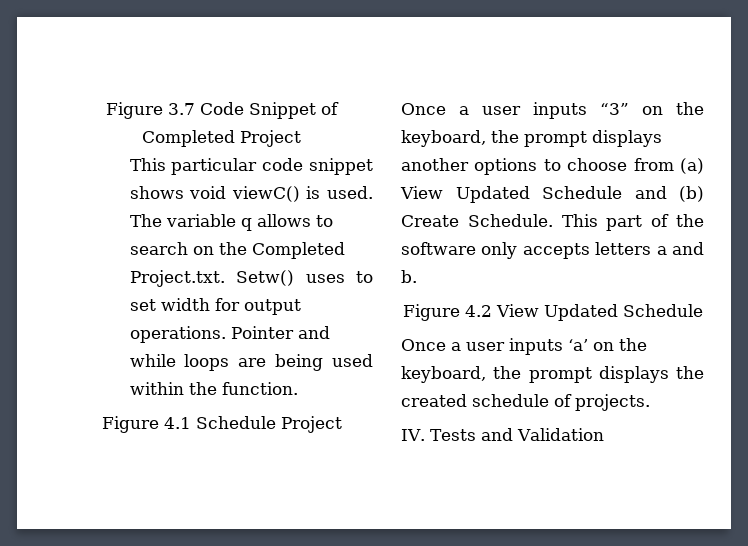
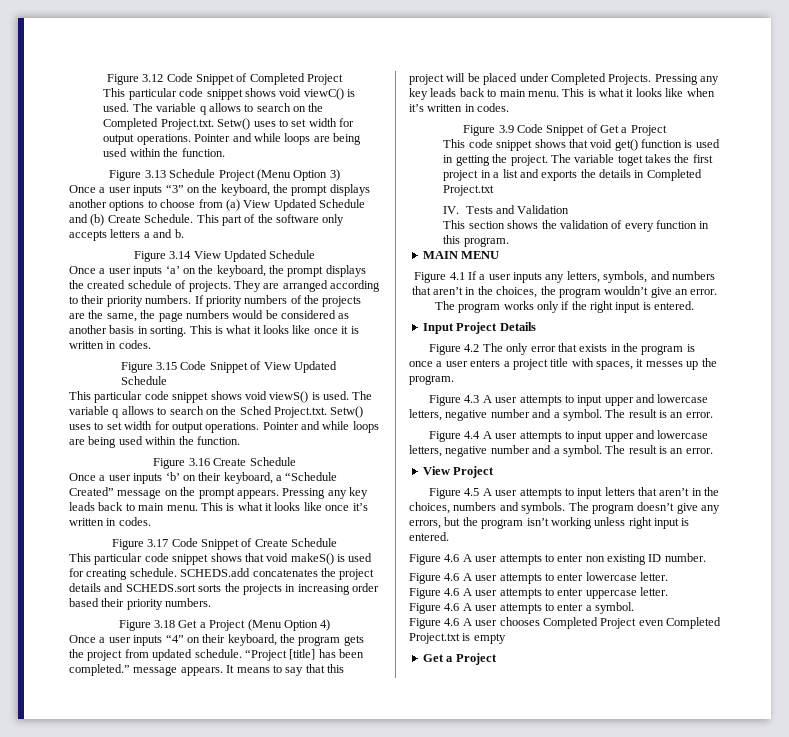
[106,102,195,119] Figure 3.7 -> [106,74,164,85] Figure 3.12
[163,417,191,429] 4.1 -> [144,170,166,178] 3.13
(342, 424) none -> [256,169,340,181] (Menu Option 3)
[464,305,492,317] 4.2 -> [169,251,192,259] 3.14
[401,428,604,441] // IV. Tests and Validation -> [233,280,380,292] [69,295,362,307] [69,310,350,322] [69,325,359,337] [69,340,151,349] [120,361,337,373] [120,376,167,385] [69,391,373,403] [69,406,364,418] [69,421,379,433] [69,436,240,448] [153,457,296,469] [69,472,338,484] [69,487,368,499] [69,502,368,511] [69,517,151,526] [111,538,338,550] [69,553,373,565] [69,568,375,580] [69,583,379,595] [69,598,212,610] [118,619,331,631] [69,634,364,646] [69,649,364,661] [69,664,344,676] [409,73,719,85] [409,88,715,100] [409,103,510,112] [463,124,667,136] [443,139,720,151] [443,154,713,166] [443,169,702,181] [443,185,495,196] [443,205,570,214] [443,220,710,232] [443,235,509,247] [422,251,500,259] [414,271,715,283] [411,286,718,298] [434,301,695,313] [422,322,536,334] [429,343,695,355] [409,358,717,370] [409,375,454,385] [429,394,709,406] [409,409,713,421] [429,430,709,442] [409,445,713,457] [422,466,495,478] [429,487,720,499] [409,502,720,514] [409,517,690,529] [409,532,449,541] [409,553,706,565] [409,572,668,584] [409,587,668,599] [409,602,634,614] [409,617,721,629] [409,633,506,644] [422,653,497,665] They are arranged according to their priority numbers. If priority numbers of the projects are the same, the page numbers would be considered as another basis in sorting. This is what it looks like once it is written in codes. // Figure 3.15 Code Snippet of View Updated Schedule // This particular code snippet shows void viewS() is used. The variable q allows to search on the Sched Project.txt. Setw() uses to set width for output operations. Pointer and while loops are being used within the function. // Figure 3.16 Create Schedule // Once a user inputs ‘b’ on their keyboard, a “Schedule Created” message on the prompt appears. Pressing any key leads back to main menu. This is what it looks like once it’s written in codes. // Figure 3.17 Code Snippet of Create Schedule // This particular code snippet shows that void makeS() is used for creating schedule. SCHEDS.add concatenates the project details and SCHEDS.sort sorts the projects in increasing order based their priority numbers. // Figure 3.18 Get a Project (Menu Option 4) // Once a user inputs “4” on their keyboard, the program gets the project from updated schedule. “Project [title] has been completed.” message appears. It means to say that this project will be placed under Completed Projects. Pressing any key leads back to main menu. This is what it looks like when it’s written in codes. // Figure 3.9 Code Snippet of Get a Project // This code snippet shows that void get() function is used in getting the project. The variable toget takes the first project in a list and exports the details in Completed Project.txt // IV. Tests and Validation // This section shows the validation of every function in this program. // MAIN MENU // Figure 4.1 If a user inputs any letters, symbols, and numbers that aren’t in the choices, the program wouldn’t give an error. The program works only if the right input is entered. // Input Project Details // Figure 4.2 The only error that exists in the program is once a user enters a project title with spaces, it messes up the program. // Figure 4.3 A user attempts to input upper and lowercase letters, negative number and a symbol. The result is an error. // Figure 4.4 A user attempts to input upper and lowercase letters, negative number and a symbol. The result is an error. // View Project // Figure 4.5 A user attempts to input letters that aren’t in the choices, numbers and symbols. The program doesn’t give any errors, but the program isn’t working unless right input is entered. // Figure 4.6 A user attempts to enter non existing ID number. // Figure 4.6 A user attempts to enter lowercase letter. // Figure 4.6 A user attempts to enter uppercase letter. // Figure 4.6 A user attempts to enter a symbol. // Figure 4.6 A user chooses Completed Project even Completed Project.txt is empty // Get a Project

